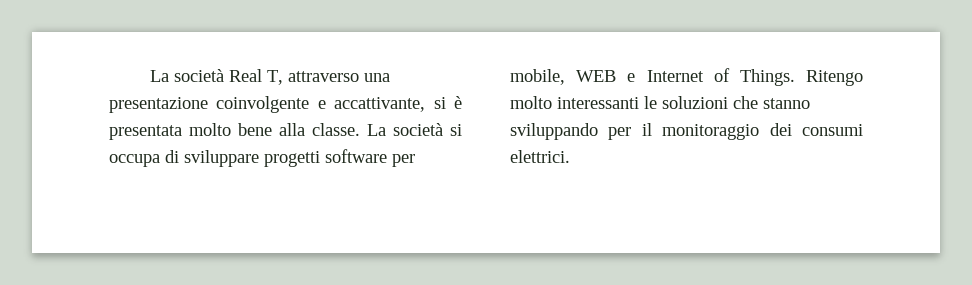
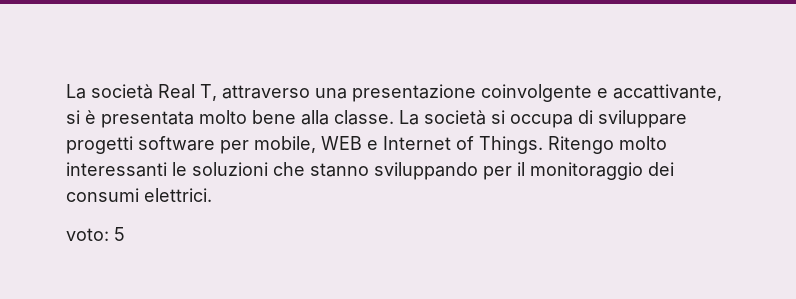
(570, 156) none -> [66,227,125,241] // voto: 5

